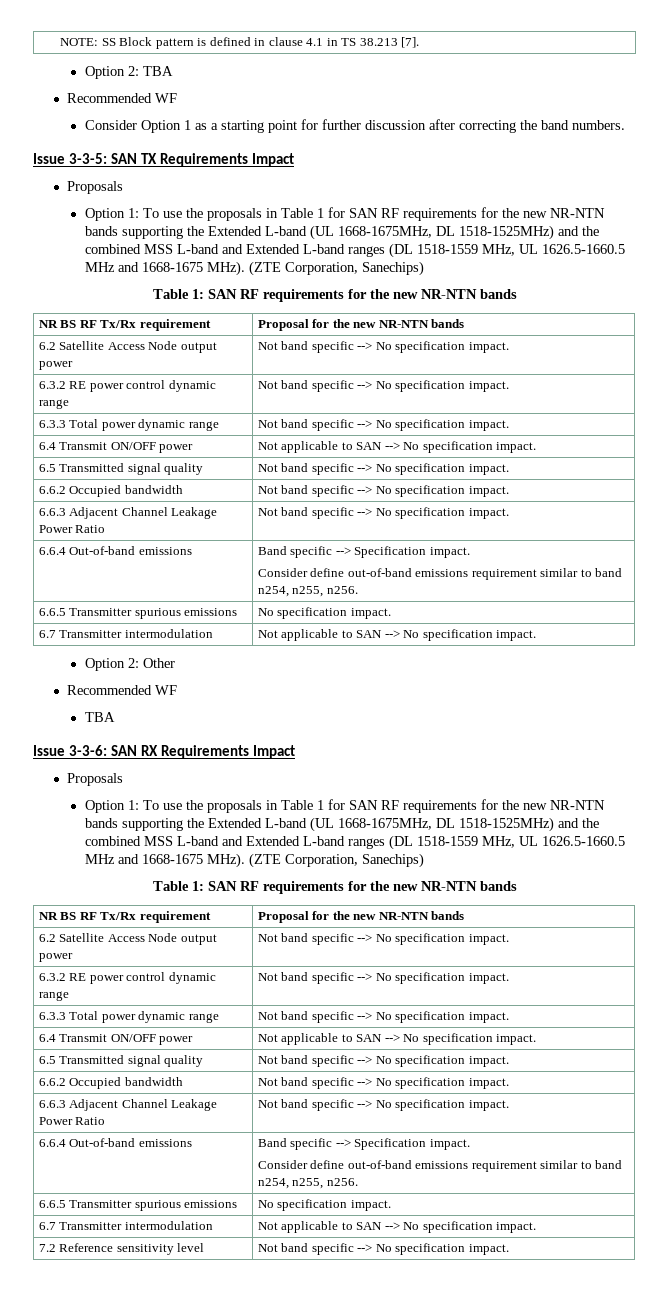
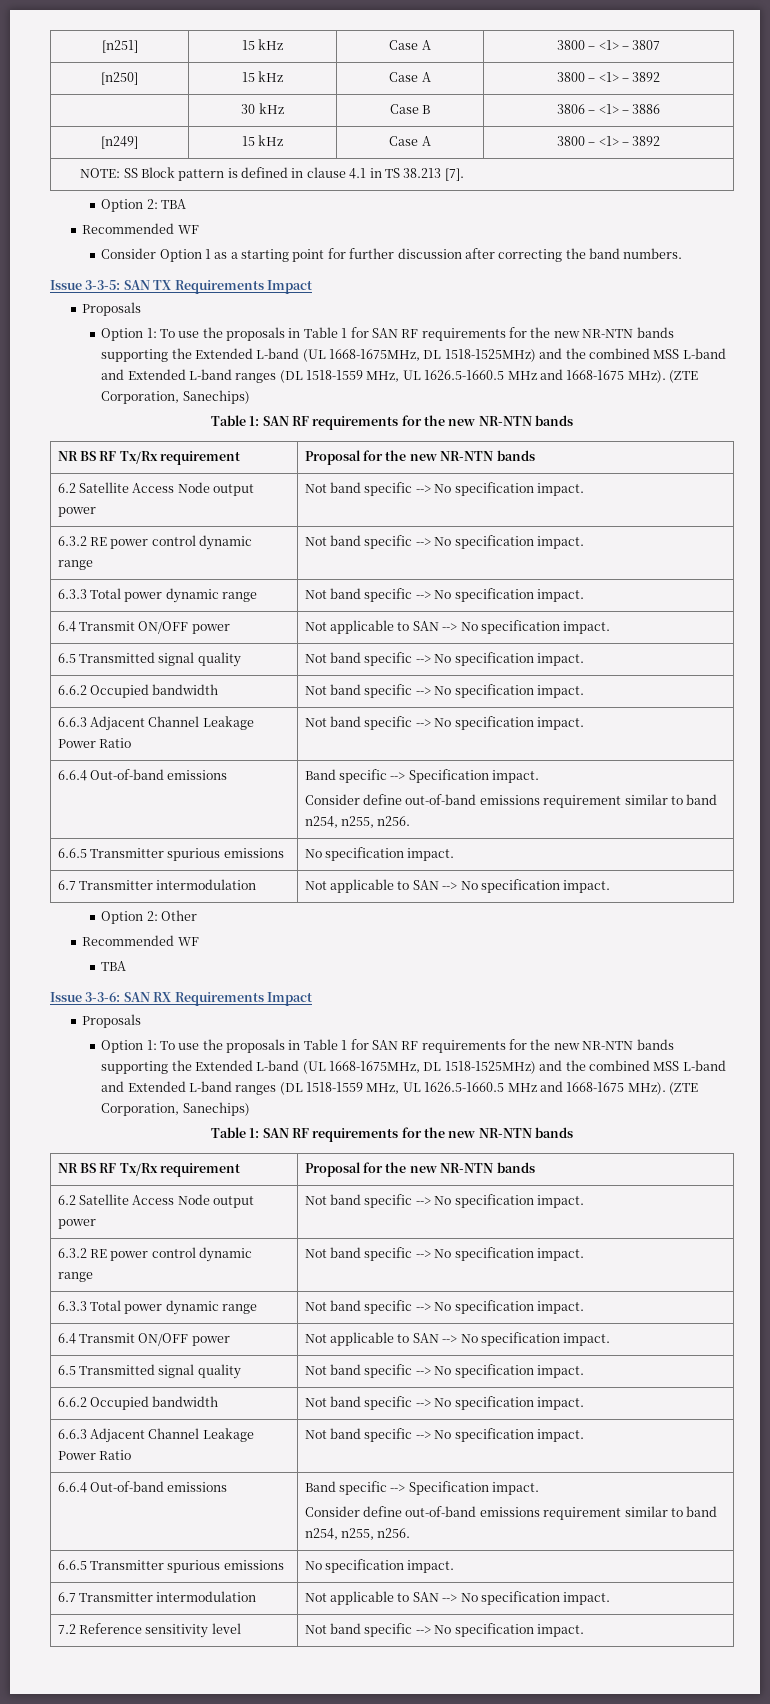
(60, 42) none -> [101,40,138,53] [241,39,284,50] [389,40,431,50] [556,40,661,50] [101,72,138,85] [241,71,284,82] [389,72,431,82] [556,72,661,82] [241,103,284,114] [389,104,431,114] [556,104,661,114] [101,136,138,149] [241,135,284,146] [389,136,431,146] [556,136,661,146] [n251] | 15 kHz | Case A | 3800 – <1> – 3807 // [n250] | 15 kHz | Case A | 3800 – <1> – 3892 // | 30 kHz | Case B | 3806 – <1> – 3886 // [n249] | 15 kHz | Case A | 3800 – <1> – 3892 //

